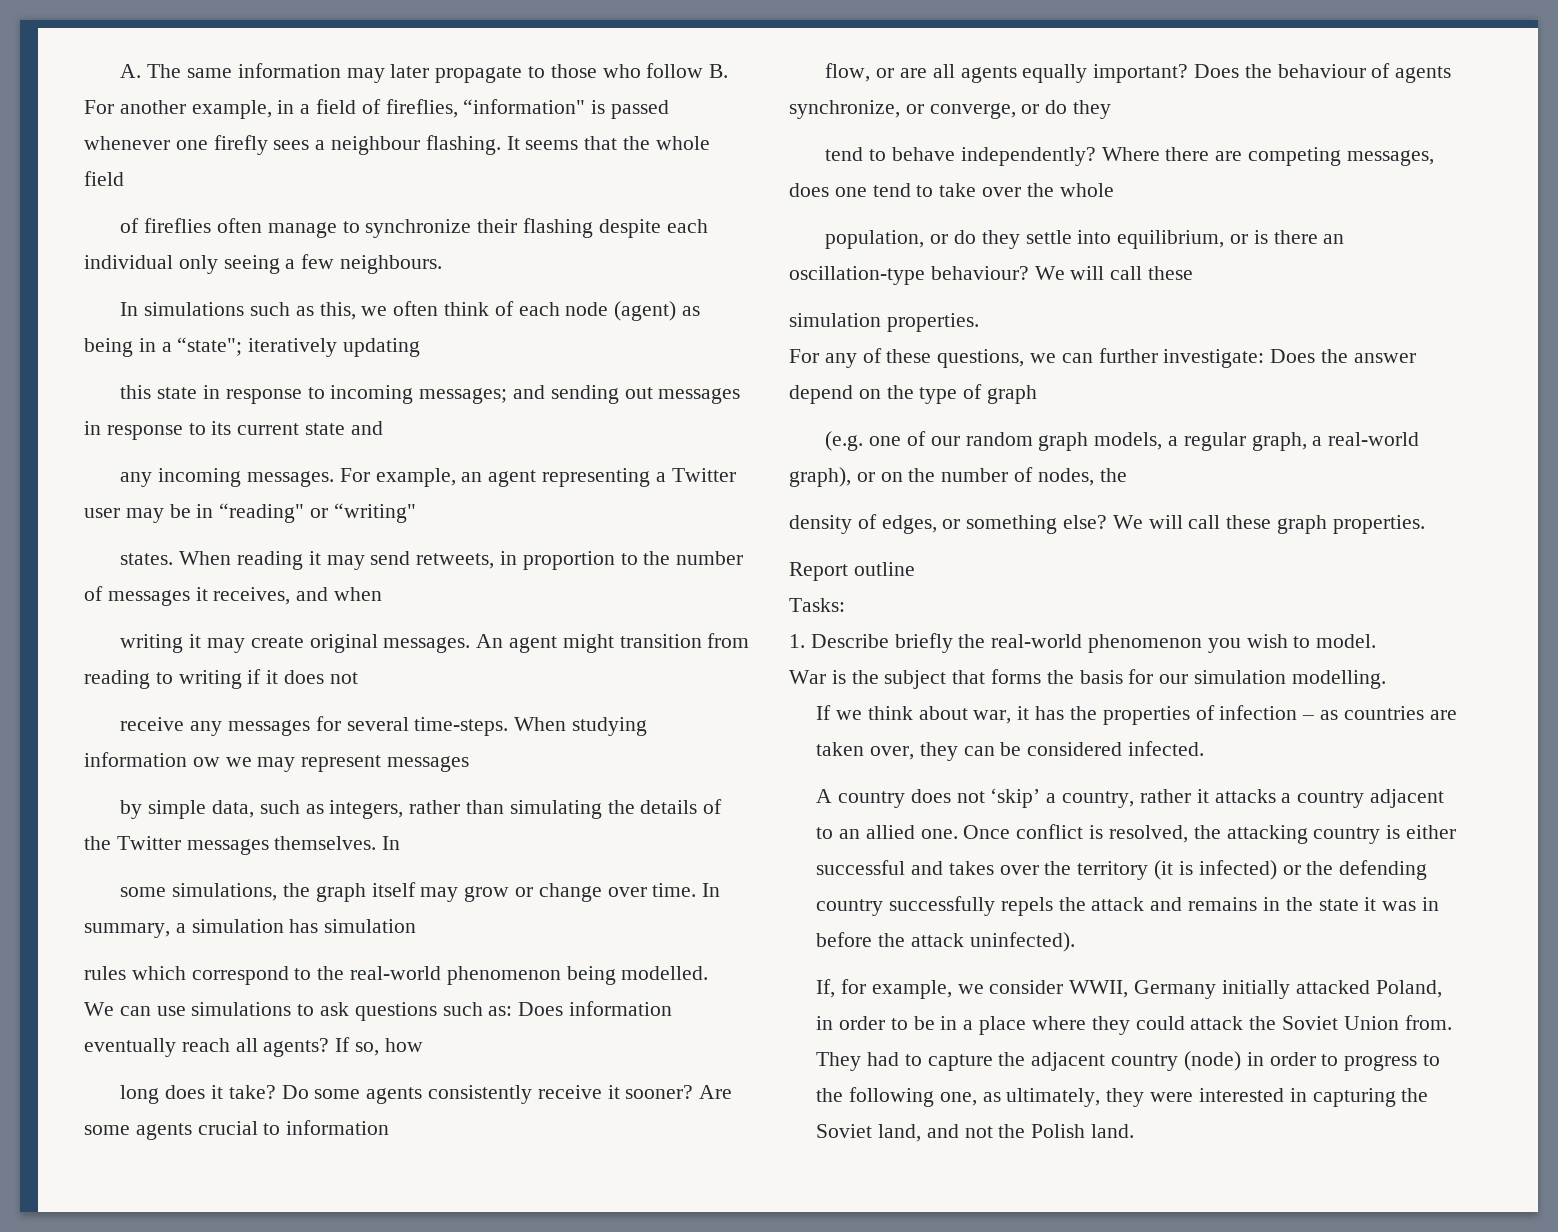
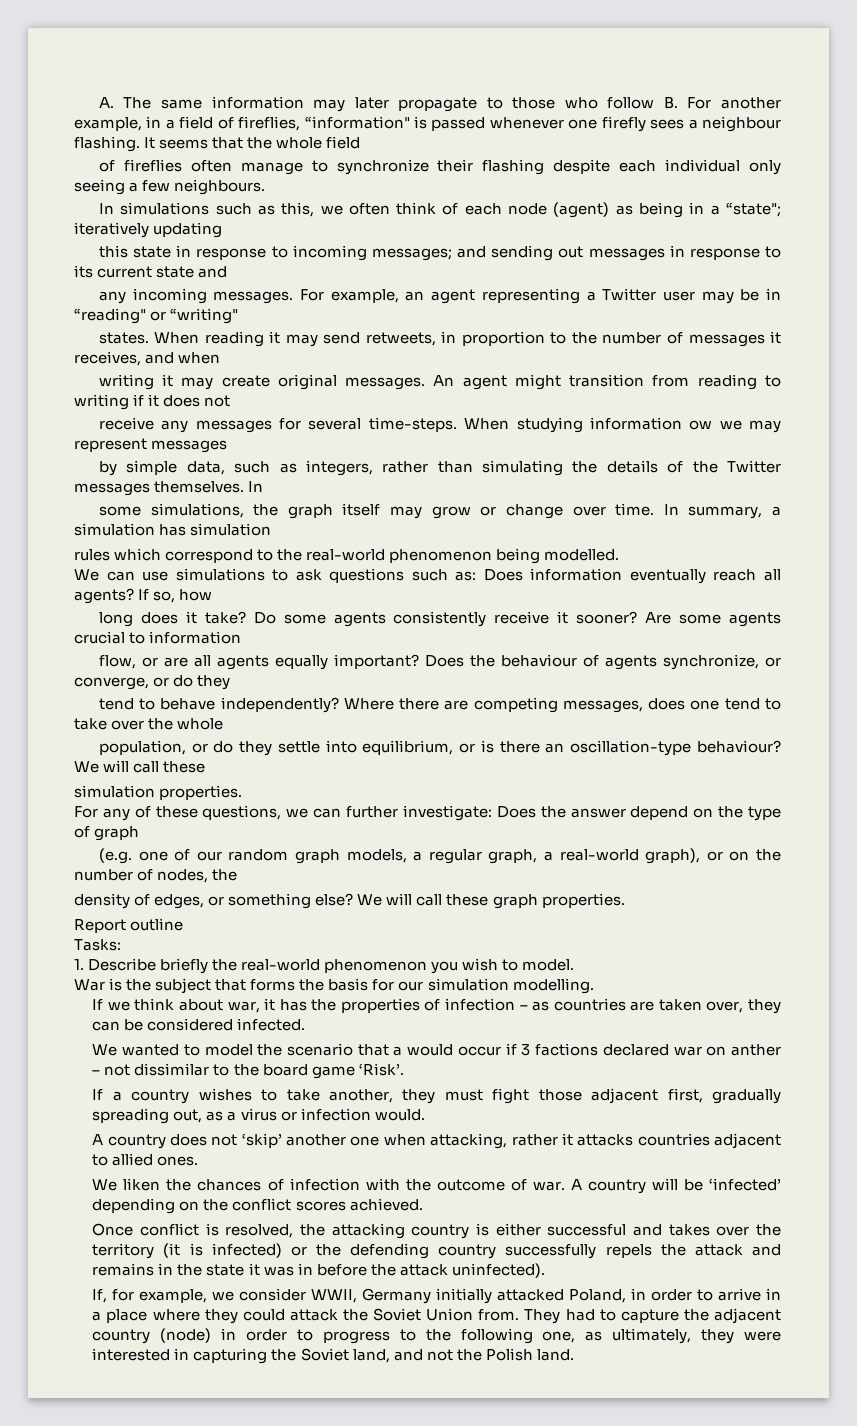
(1205, 748) none -> [92,1043,781,1056] [92,1063,404,1079] [92,1088,781,1104] [92,1108,425,1124] // We wanted to model the scenario that a would occur if 3 factions declared war on anther – not dissimilar to the board game ‘Risk’. // If a country wishes to take another, they must fight those adjacent first, gradually spreading out, as a virus or infection would.
[1046,789,1444,808] [816,825,958,839] a country, rather it attacks a country adjacent to an allied one. -> [286,1133,781,1149] [92,1153,199,1166] [92,1178,781,1194] [92,1198,423,1214] another one when attacking, rather it attacks countries adjacent to allied ones. // We liken the chances of infection with the outcome of war. A country will be ‘infected’ depending on the conflict scores achieved. //
[913,1016,935,1030] be -> [718,1288,762,1301] arrive

